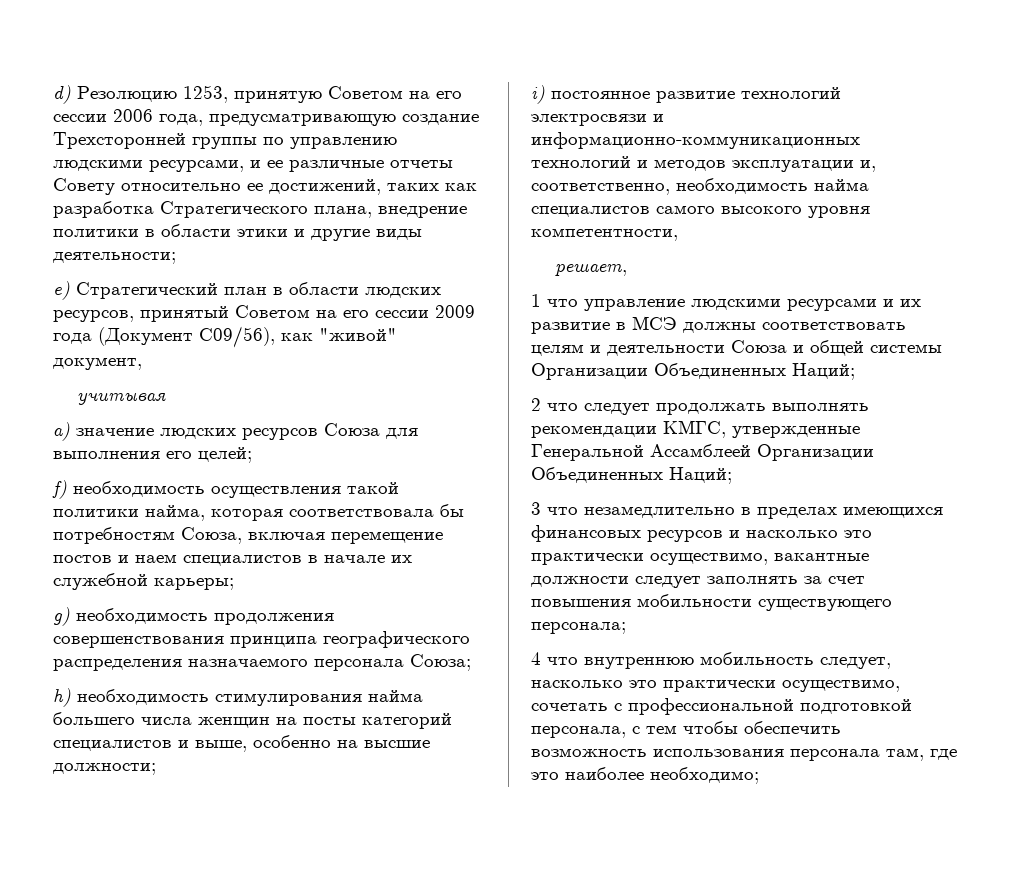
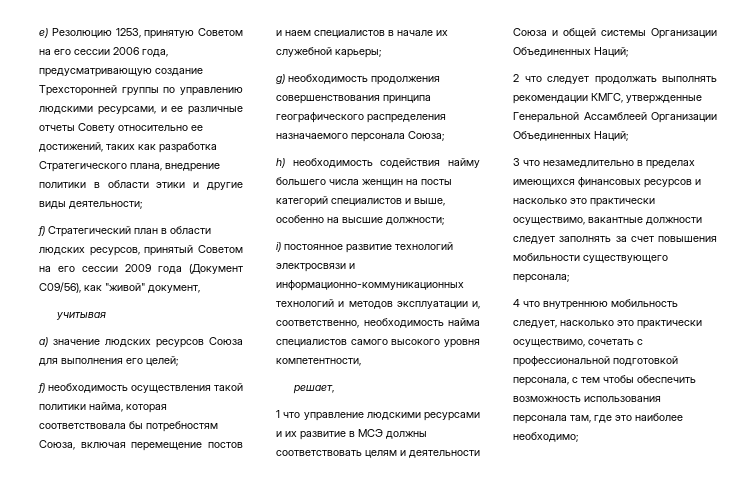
[53,85,71,104] d) -> [39,28,48,38] e)
[53,281,70,300] e) -> [38,226,45,236] f)
[215,690,423,706] стимулирования найма -> [380,158,480,168] содействия найму

